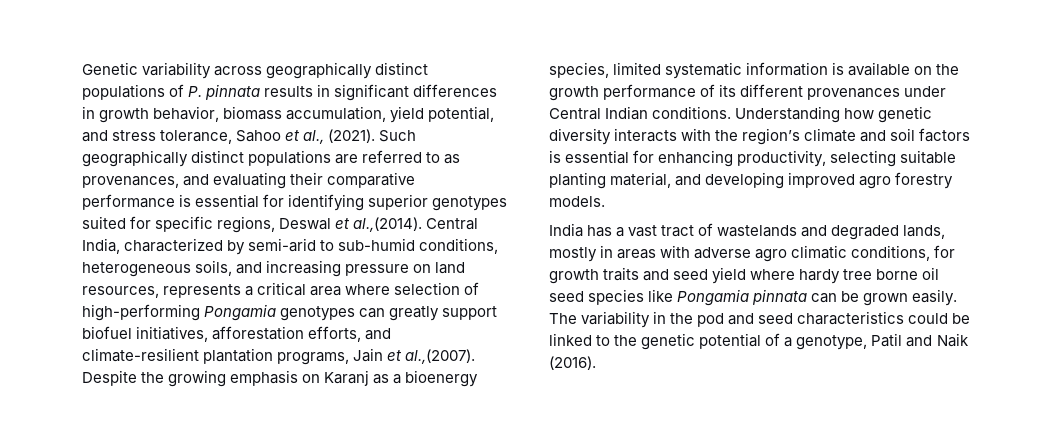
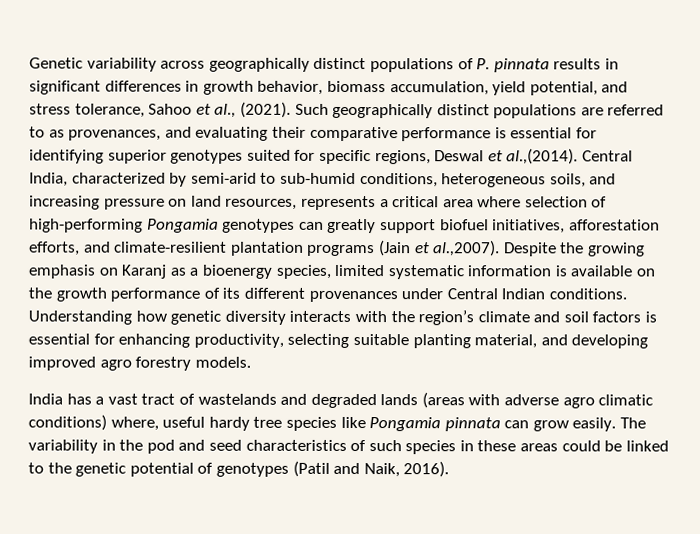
[277,348,476,365] programs, Jain et al.,(2007). -> [307,240,501,257] programs (Jain et al.,2007).
[903,225,946,239] [549,245,956,262] [549,267,940,284] [549,291,584,302] lands, mostly in areas with adverse agro climatic conditions, for growth traits and seed yield where hardy tree borne oil seed -> [380,392,654,409] [28,414,283,431] lands (areas with adverse agro climatic conditions) where, useful hardy tree
[841,291,909,306] be grown -> [532,420,569,432] grow
(905, 318) none -> [350,440,559,455] of such species in these areas
[784,333,969,350] [549,356,596,370] a genotype, Patil and Naik (2016). -> [215,460,450,478] genotypes (Patil and Naik, 2016).

